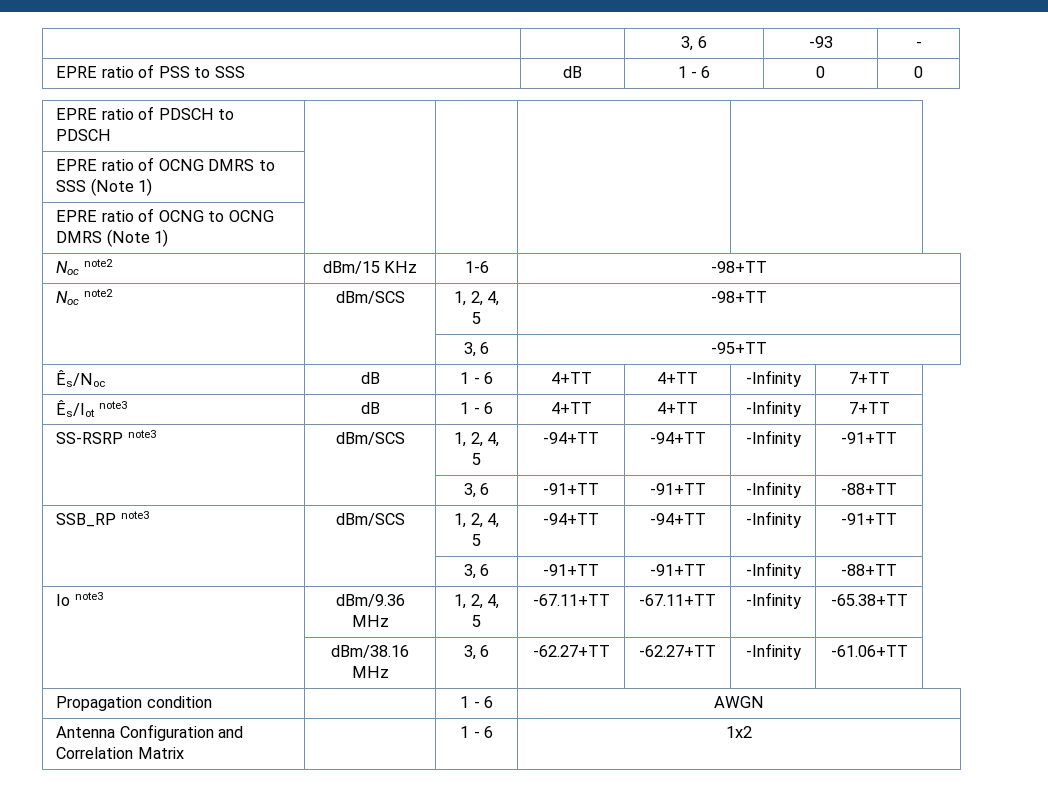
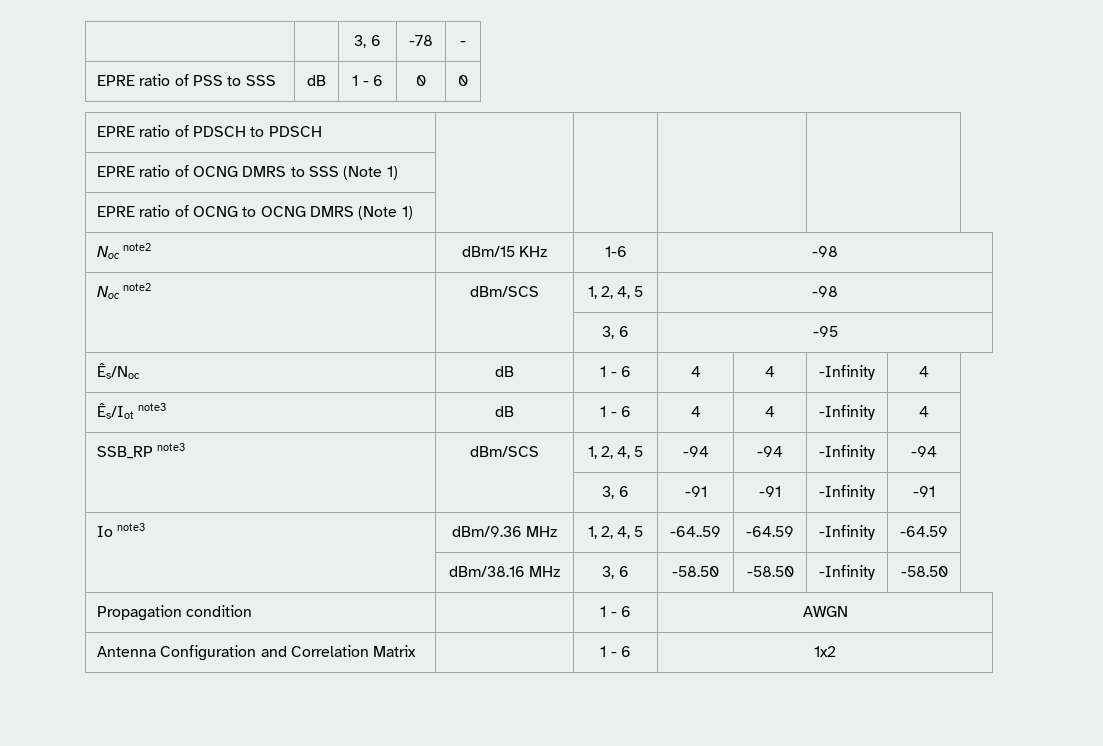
[681,36,707,51] [808,36,833,48] | | 3, 6 | -93 -> [354,35,381,48] [409,35,433,46] | | 3, 6 | -78
[711,261,767,273] -98+TT -> [812,246,838,257] -98
[711,291,767,303] [463,342,490,357] [711,342,767,354] -98+TT // | | 3, 6 | -95+TT -> [812,286,838,297] [602,326,629,339] [812,326,838,337] -98 // | | 3, 6 | -95
[550,372,592,384] [657,372,698,384] [745,370,801,387] [848,372,890,384] 4+TT | 4+TT | -Infinity | 7+TT -> [690,366,701,377] [765,366,775,377] [819,365,875,380] [919,366,929,377] 4 | 4 | -Infinity | 4
[550,402,592,414] [657,402,698,414] [745,400,801,417] [848,402,890,414] [56,430,156,444] [335,432,405,445] [454,432,499,447] [472,453,481,465] [543,432,599,444] [649,432,706,444] [745,430,801,447] [841,432,897,444] [463,483,490,498] [543,483,599,495] [649,483,706,495] [745,481,801,498] [841,483,897,495] 4+TT | 4+TT | -Infinity | 7+TT // SS-RSRP note3 | dBm/SCS | 1, 2, 4, 5 | -94+TT | -94+TT | -Infinity | -91+TT // | | 3, 6 | -91+TT | -91+TT | -Infinity | -88+TT -> [690,406,701,417] [765,406,775,417] [819,405,875,420] [919,406,929,417] 4 | 4 | -Infinity | 4
[543,513,599,525] [649,513,706,525] [745,511,801,528] [841,513,897,525] [463,564,490,579] [543,564,599,576] [649,564,706,576] [745,562,801,579] [841,564,897,576] -94+TT | -94+TT | -Infinity | -91+TT // | | 3, 6 | -91+TT | -91+TT | -Infinity | -88+TT -> [682,446,709,457] [757,446,783,457] [819,445,875,460] [911,446,937,457] [602,486,629,499] [684,486,707,497] [759,486,781,497] [819,485,875,500] [913,486,935,497] -94 | -94 | -Infinity | -94 // | | 3, 6 | -91 | -91 | -Infinity | -91
[532,594,610,606] [639,594,716,606] [745,592,801,609] [830,594,908,606] -67.11+TT | -67.11+TT | -Infinity | -65.38+TT -> [670,526,721,537] [746,526,794,537] [819,525,875,540] [900,526,948,537] -64..59 | -64.59 | -Infinity | -64.59
[532,645,610,657] [639,645,716,657] [745,643,801,660] [830,645,908,657] -62.27+TT | -62.27+TT | -Infinity | -61.06+TT -> [672,566,719,577] [746,566,794,577] [819,565,875,580] [900,566,948,577] -58.50 | -58.50 | -Infinity | -58.50

